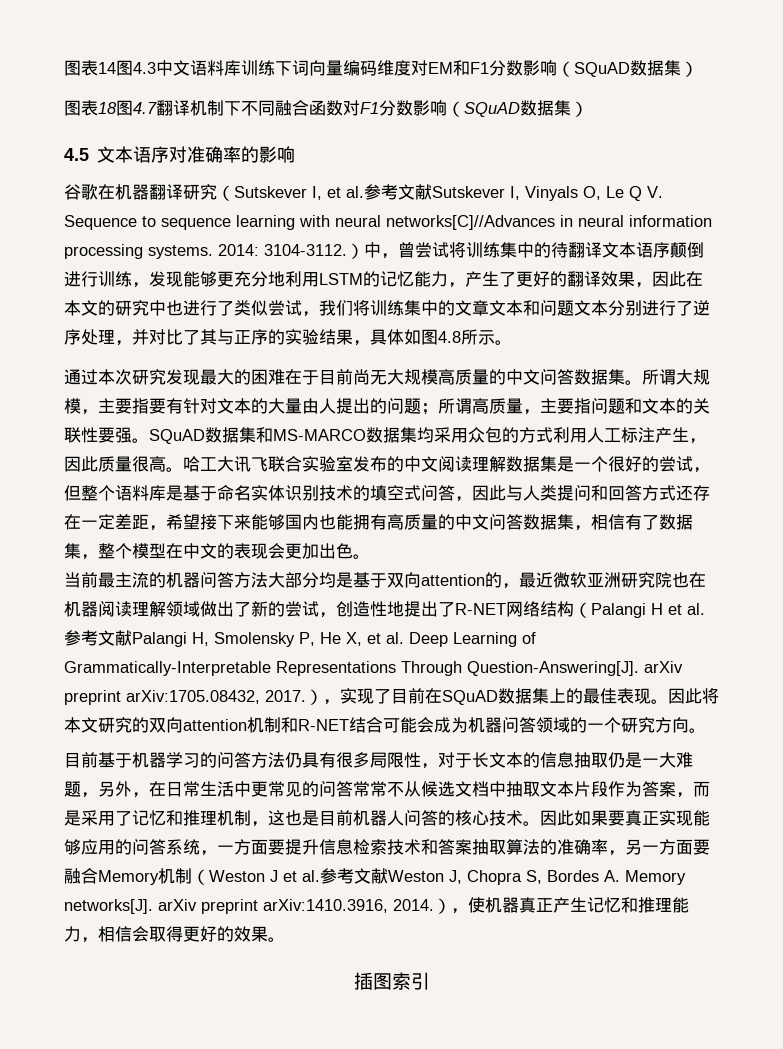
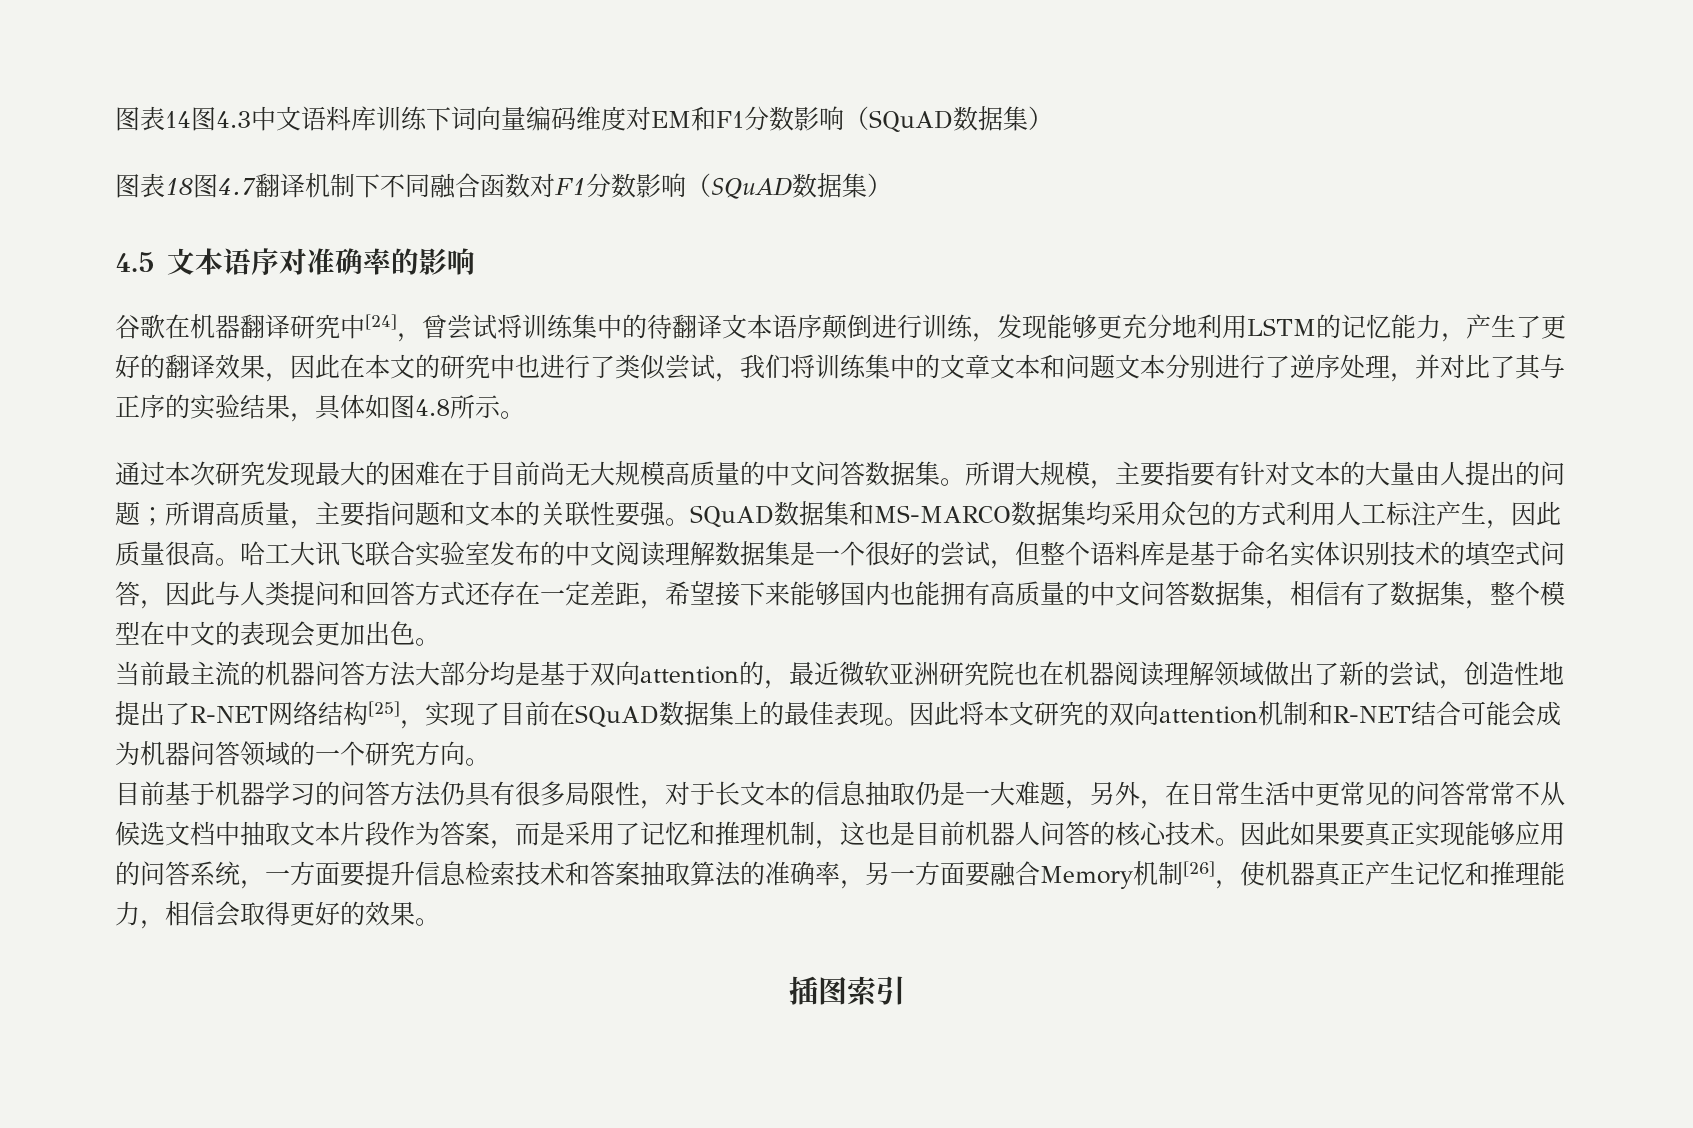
[217,184,663,201] [64,215,712,230] [64,242,381,259] （Sutskever I, et al.参考文献Sutskever I, Vinyals O, Le Q V. Sequence to sequence learning with neural networks[C]//Advances in neural information processing systems. 2014: 3104-3112.）中 -> [340,314,397,339] 中[24]
[574,602,705,618] [64,630,536,647] [64,661,683,676] [64,689,323,705] （Palangi H et al.参考文献Palangi H, Smolensky P, He X, et al. Deep Learning of Grammatically-Interpretable Representations Through Question-Answering[J]. arXiv preprint arXiv:1705.08432, 2017.） -> [368,701,400,717] [25]
[192,868,686,885] [64,898,451,914] （Weston J et al.参考文献Weston J, Chopra S, Bordes A. Memory networks[J]. arXiv preprint arXiv:1410.3916, 2014.） -> [1183,861,1215,877] [26]

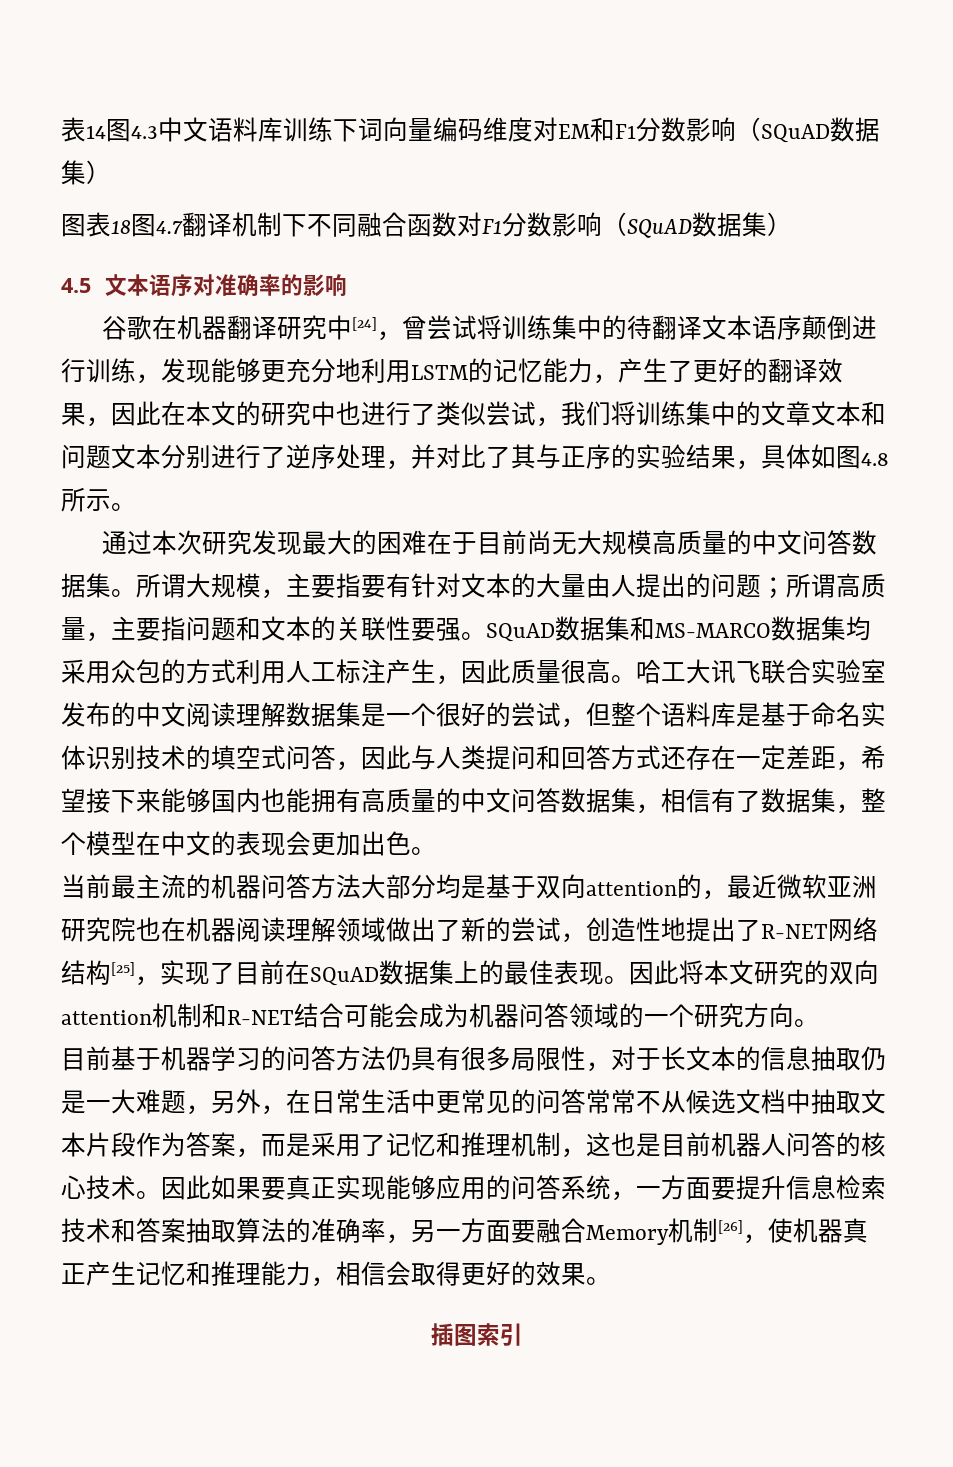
[115,107,140,131] 图 -> (61, 129) none

